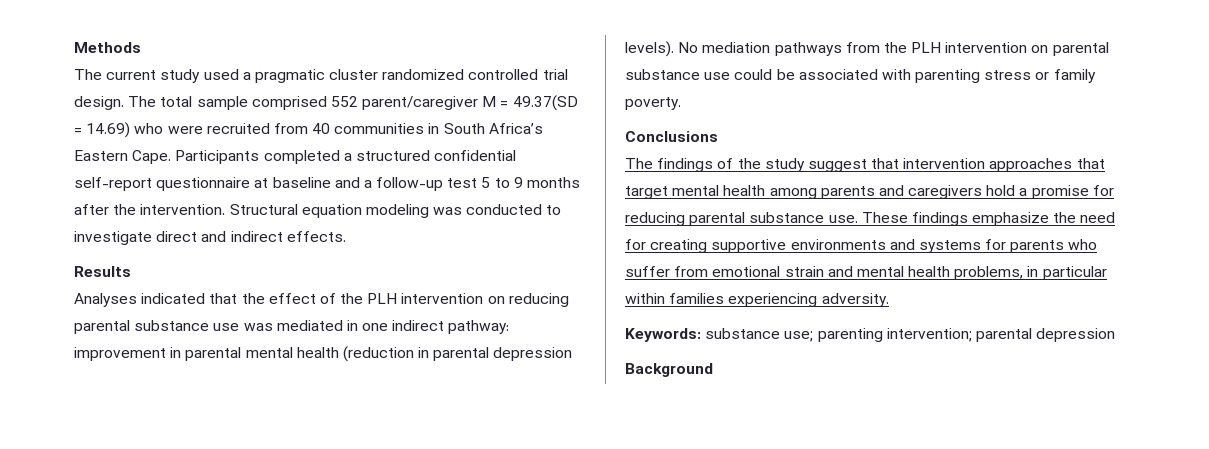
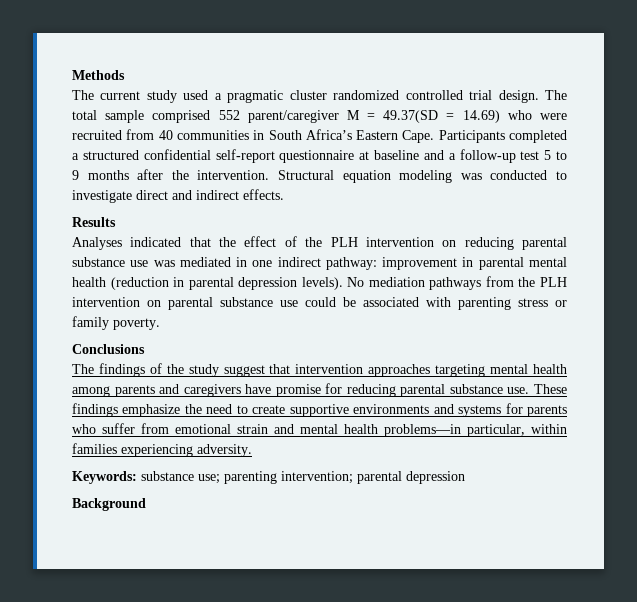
[1076,158,1105,169] [625,186,668,199] that target -> [435,364,486,377] targeting
[986,185,1028,196] hold a -> [245,384,272,394] have
[625,239,708,253] for creating -> [236,405,286,414] to create
[954,266,1107,280] problems, in particular -> [384,424,525,437] problems—in particular,

